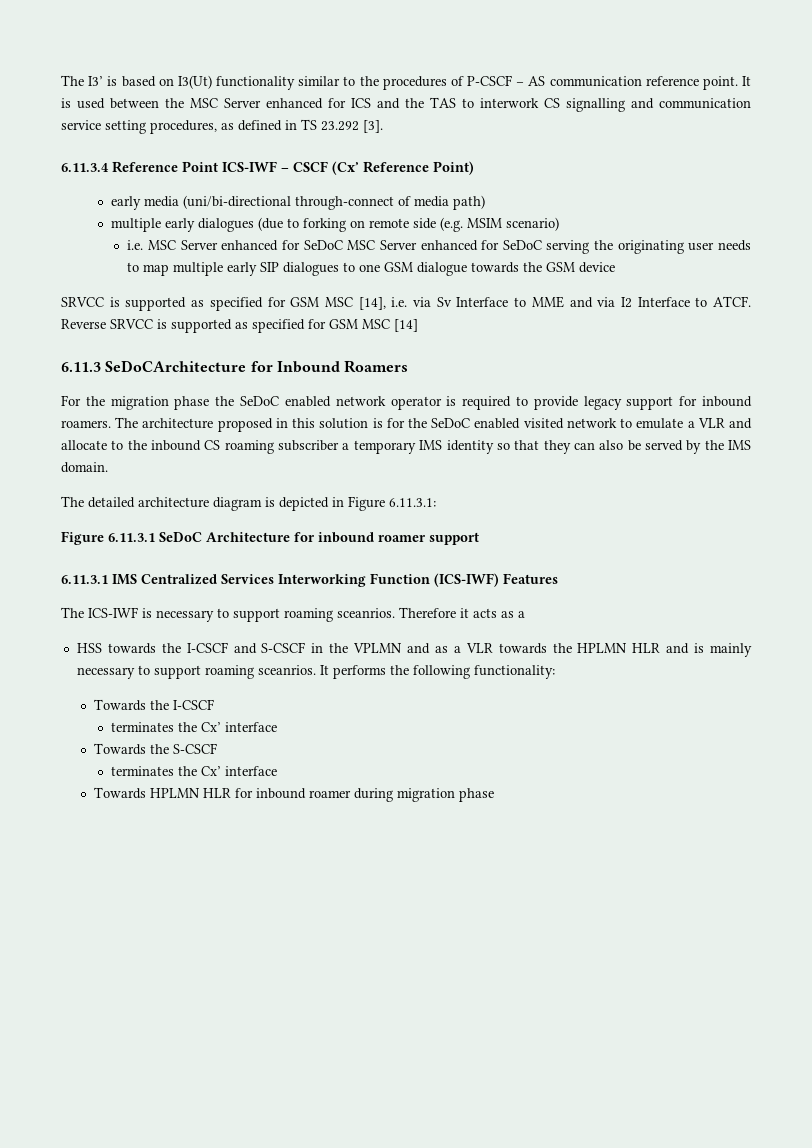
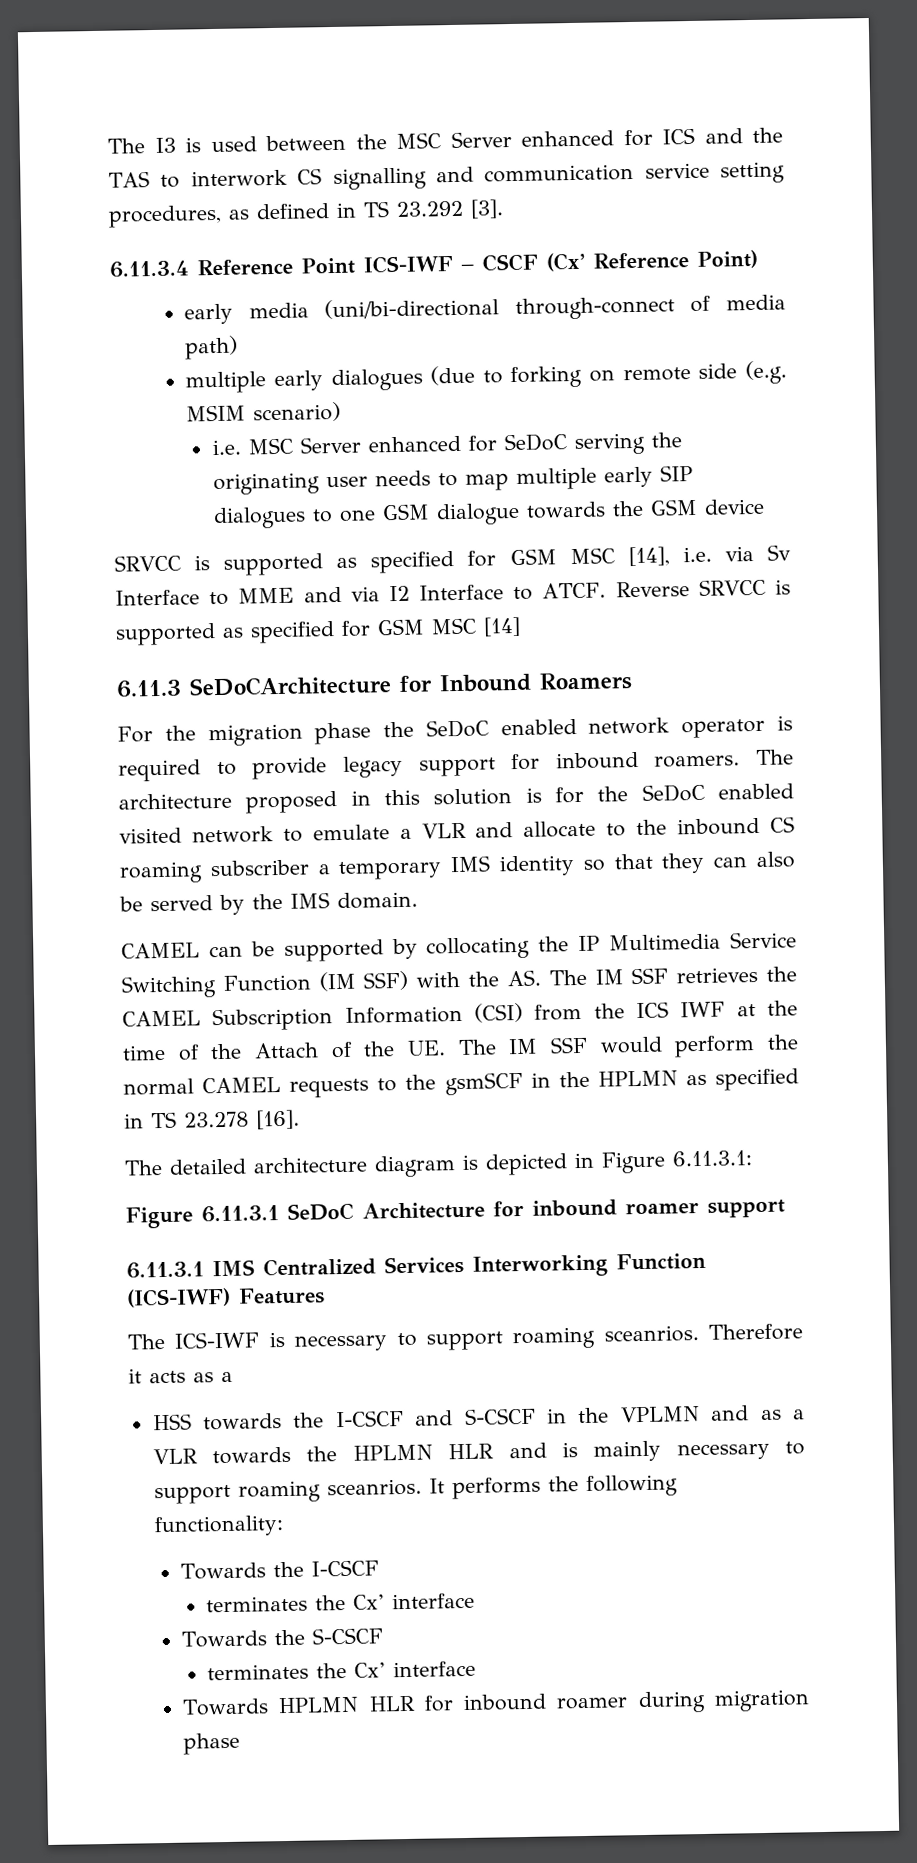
[61,75,751,90] The I3’ is based on I3(Ut) functionality similar to the procedures of P-CSCF – AS communication reference point. It -> [107,137,176,154] The I3
[347,240,542,251] MSC Server enhanced for SeDoC -> (567, 442) none
(108, 467) none -> [121,931,798,962] [121,966,797,999] [122,1000,798,1032] [122,1034,799,1061] [123,1068,800,1098] [124,1109,300,1130] // CAMEL can be supported by collocating the IP Multimedia Service Switching Function (IM SSF) with the AS. The IM SSF retrieves the CAMEL Subscription Information (CSI) from the ICS IWF at the time of the Attach of the UE. The IM SSF would perform the normal CAMEL requests to the gsmSCF in the HPLMN as specified in TS 23.278 [16].

